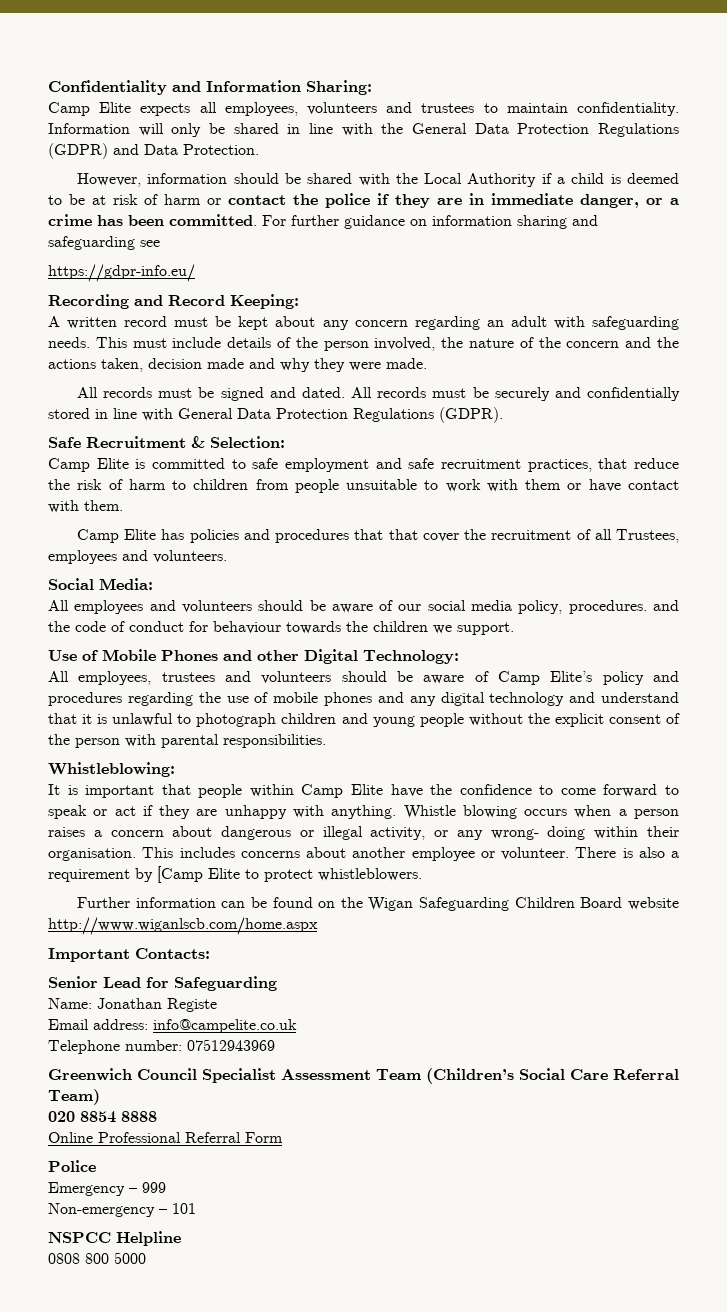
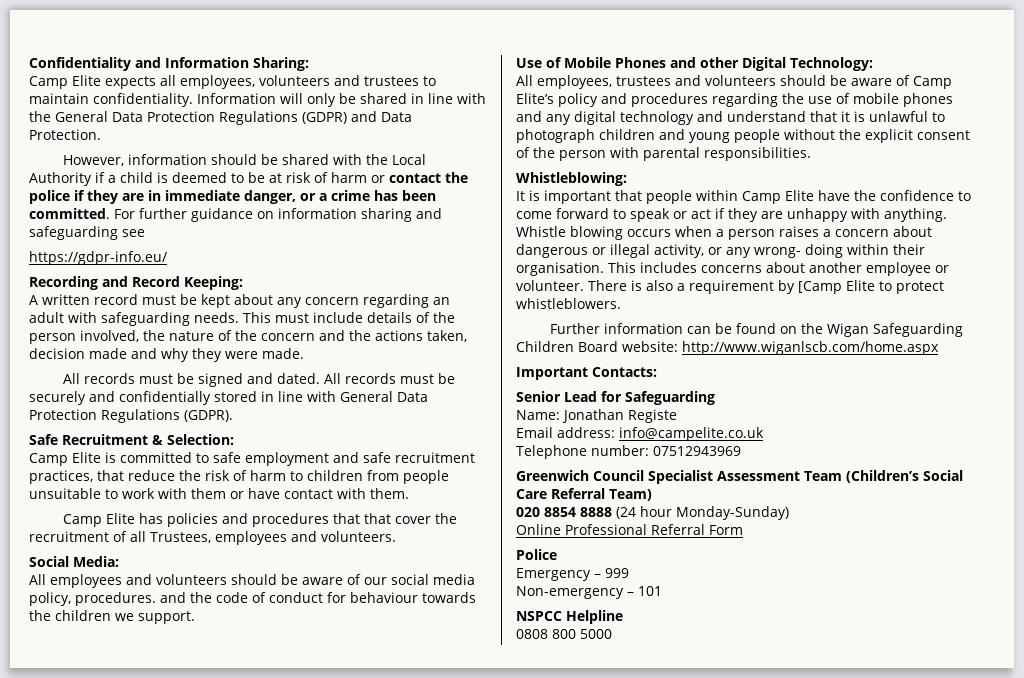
[628,897,679,910] website -> [622,341,678,352] website:
(157, 1116) none -> [616,506,789,520] (24 hour Monday-Sunday)

